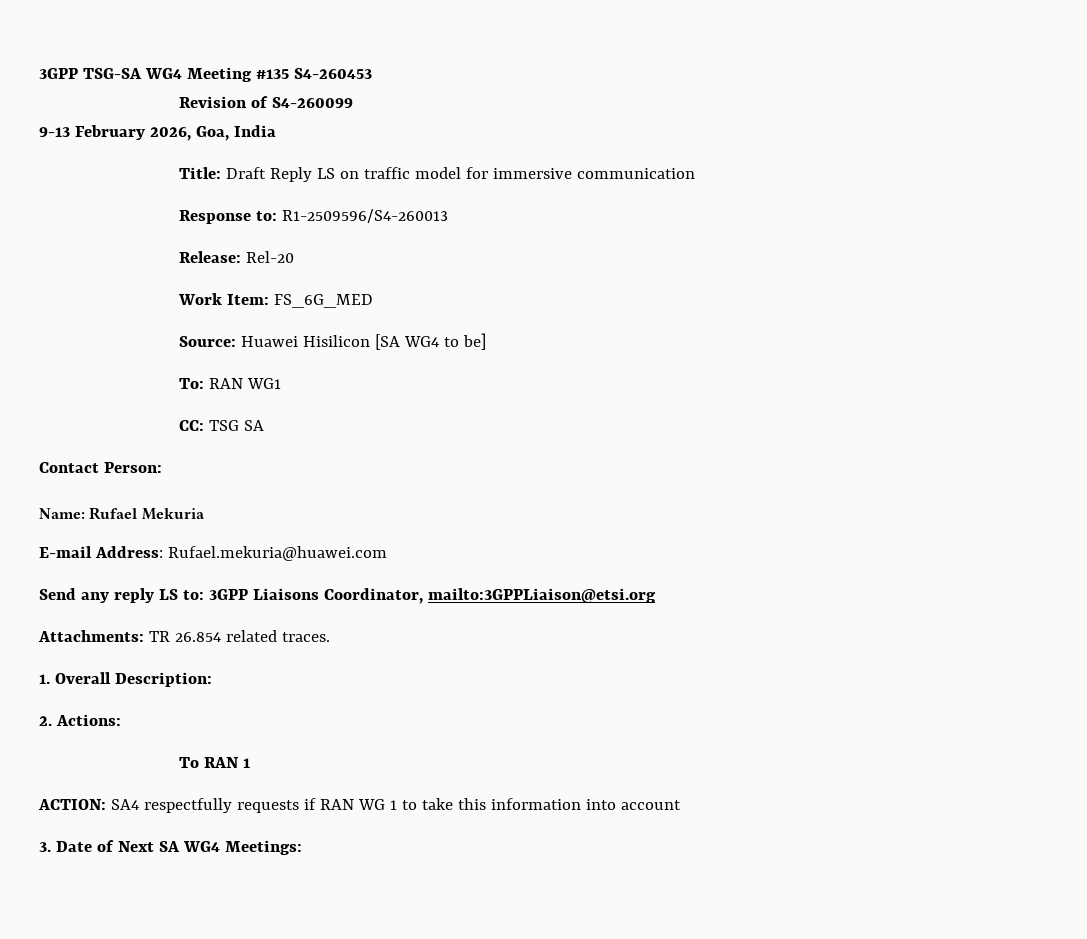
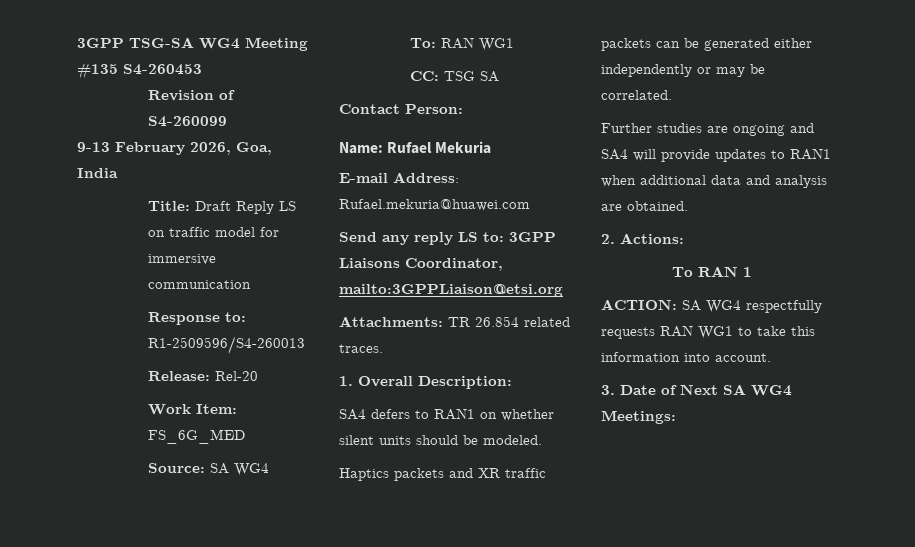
[240,333,486,350] Huawei Hisilicon [SA WG4 to be] -> [210,463,270,476] SA WG4
(212, 679) none -> [339,408,554,421] [339,435,542,445] [339,468,546,481] [601,38,812,51] [601,64,765,77] [601,90,672,100] [601,123,814,136] [601,148,831,162] [601,175,827,188] [601,201,688,211] // SA4 defers to RAN1 on whether silent units should be modeled. // Haptics packets and XR traffic packets can be generated either independently or may be correlated. // Further studies are ongoing and SA4 will provide updates to RAN1 when additional data and analysis are obtained.
[110,798,397,813] SA4 respectfully requests if RAN WG 1 -> [682,300,822,313] [601,325,733,339] SA WG4 respectfully requests RAN WG1
[620,800,681,810] account -> [715,353,771,362] account.

